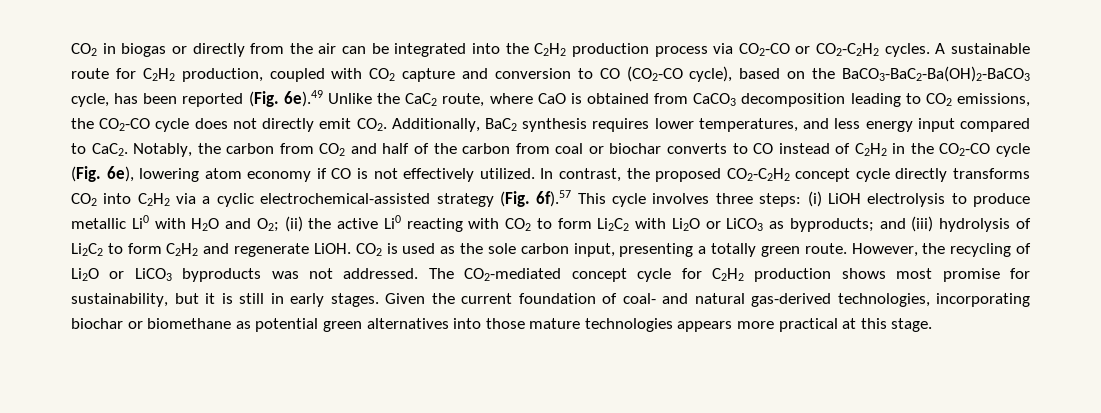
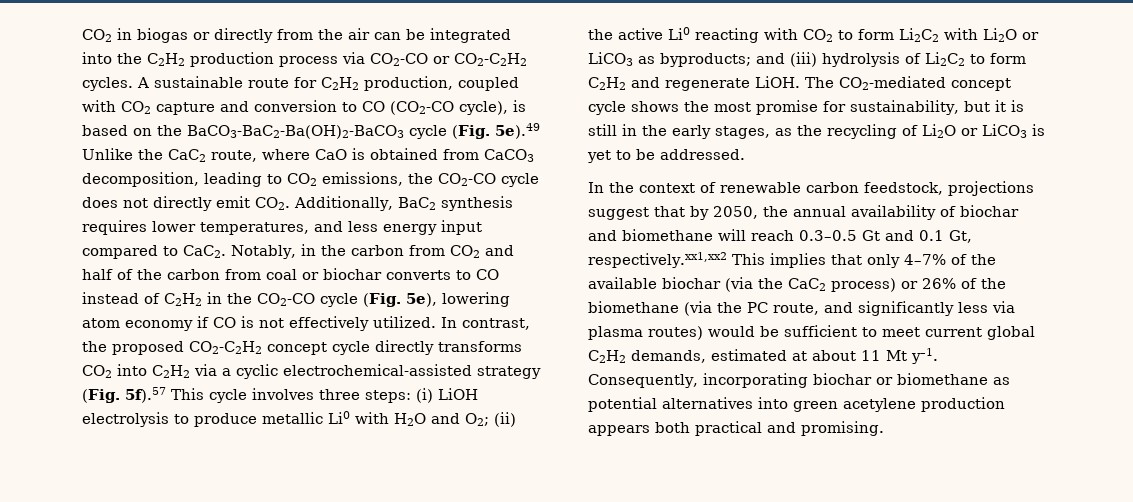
(733, 74) none -> [513,100,526,112] is
[71,90,323,107] cycle, has been reported (Fig. 6e).49 -> [409,123,540,139] cycle (Fig. 5e).49
[741,93,846,107] decomposition -> [82,172,199,187] decomposition,
(193, 150) none -> [300,244,316,256] in
[106,166,134,182] 6e), -> [406,293,437,307] 5e),
[536,190,572,207] 6f).57 -> [125,387,166,403] 5f).57
[355,243,1032,257] [71,268,886,282] CO2 is used as the sole carbon input, presenting a totally green route. However, the recycling of Li2O or LiCO3 byproducts was not addressed. The CO2-mediated concept cycle for C2H2 production shows -> [805,76,1011,91] [588,101,709,115] The CO2-mediated concept cycle shows the
[290,293,930,307] early stages. Given the current foundation of coal- and natural gas-derived technologies, -> [642,124,1045,139] [587,149,745,163] [588,181,1034,196] [588,205,1019,220] [588,229,972,243] [588,252,996,268] [588,277,1006,292] [588,301,1015,316] [588,325,1035,340] [588,348,938,364] [588,374,698,388] the early stages, as the recycling of Li2O or LiCO3 is yet to be addressed. // In the context of renewable carbon feedstock, projections suggest that by 2050, the annual availability of biochar and biomethane will reach 0.3–0.5 Gt and 0.1 Gt, respectively.xx1,xx2 This implies that only 4–7% of the available biochar (via the CaC2 process) or 26% of the biomethane (via the PC route, and significantly less via plasma routes) would be sufficient to meet current global C2H2 demands, estimated at about 11 Mt y–1. Consequently,
[322,321,362,332] green -> (657, 404) none
[485,318,933,332] those mature technologies appears more practical at this stage. -> [793,397,1005,412] [588,421,884,436] green acetylene production appears both practical and promising.

